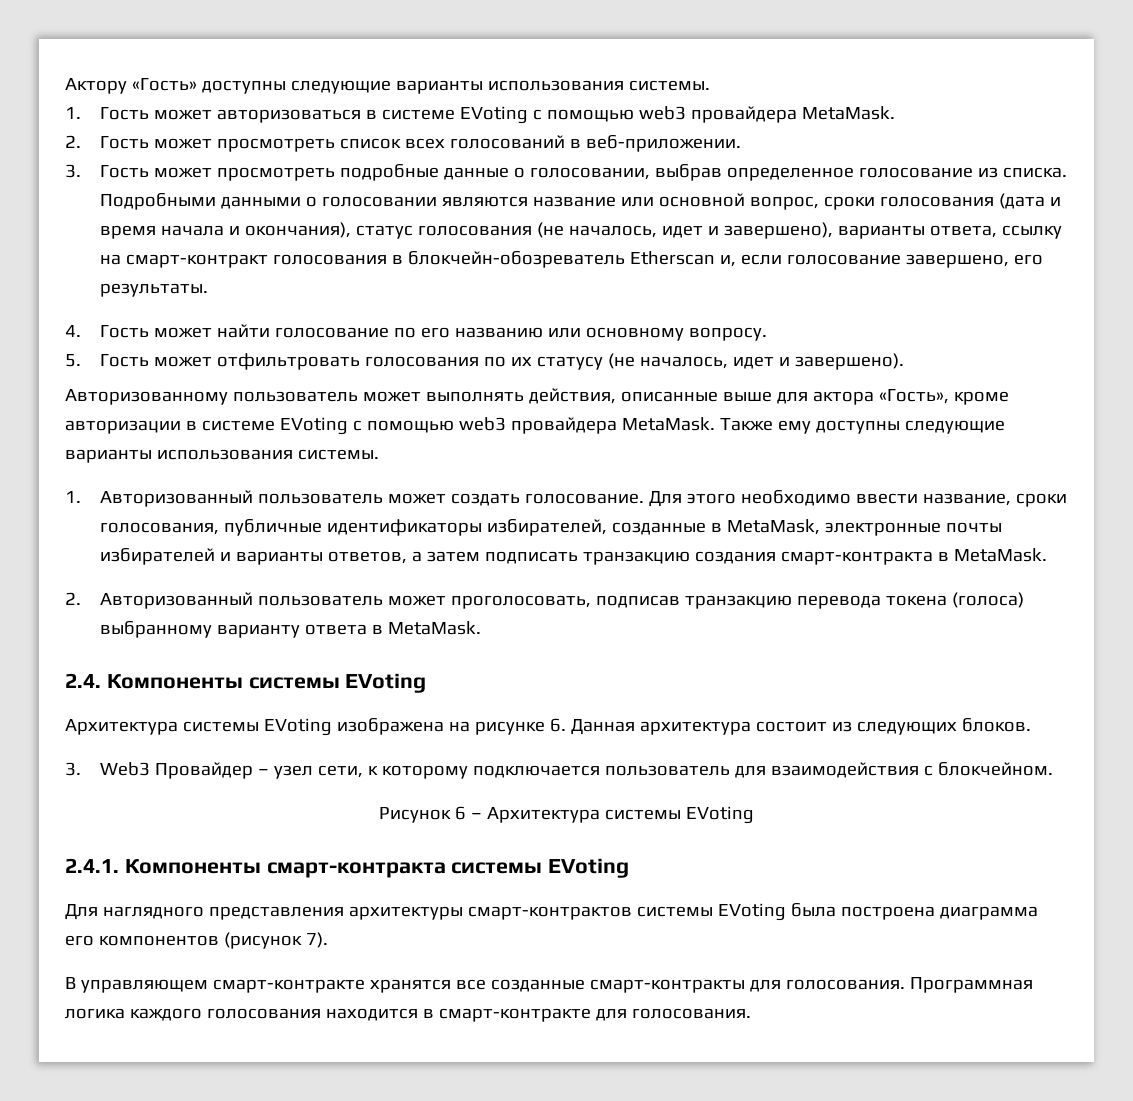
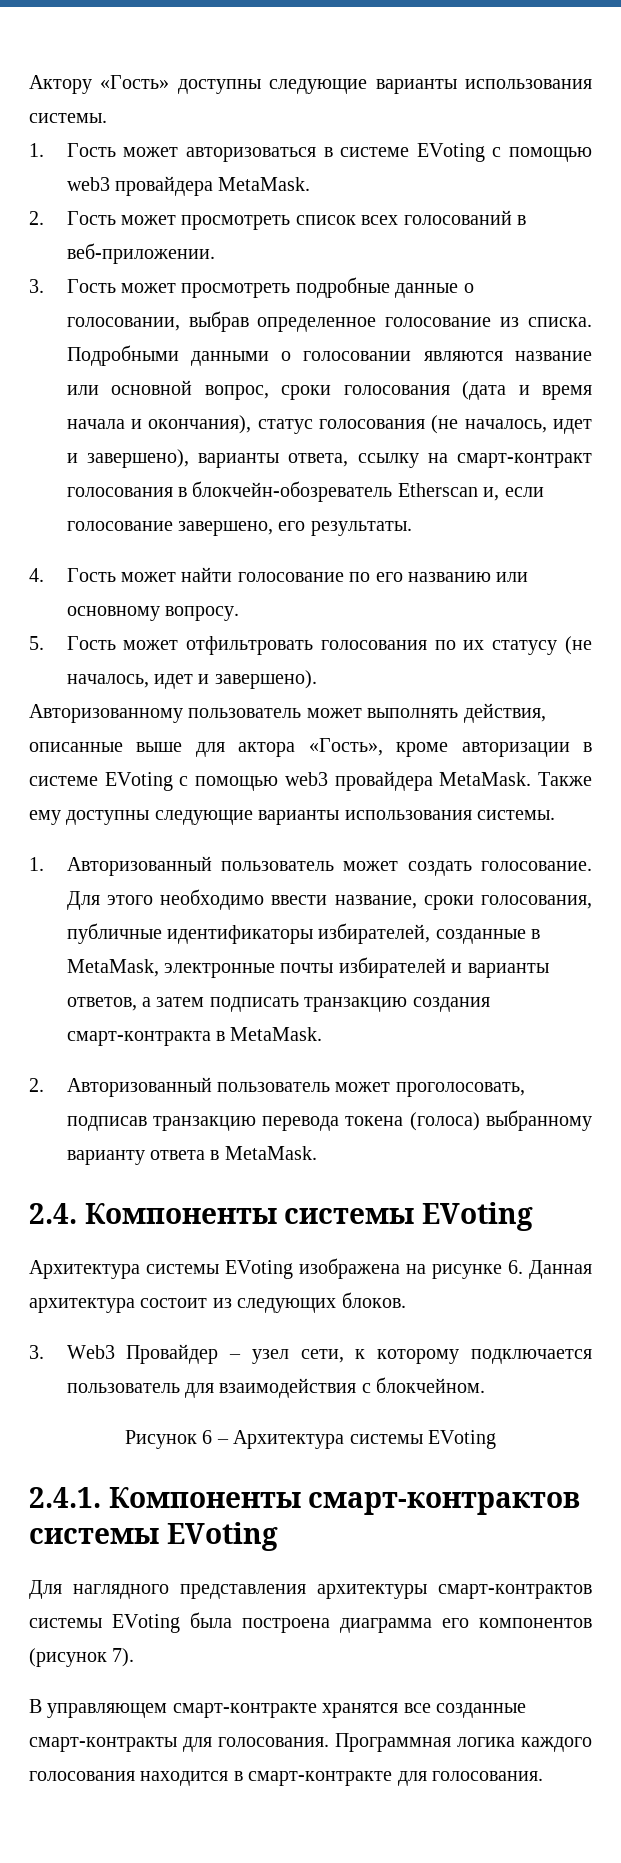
[266,862,446,878] смарт-контракта -> [308,1492,581,1515] смарт-контрактов

